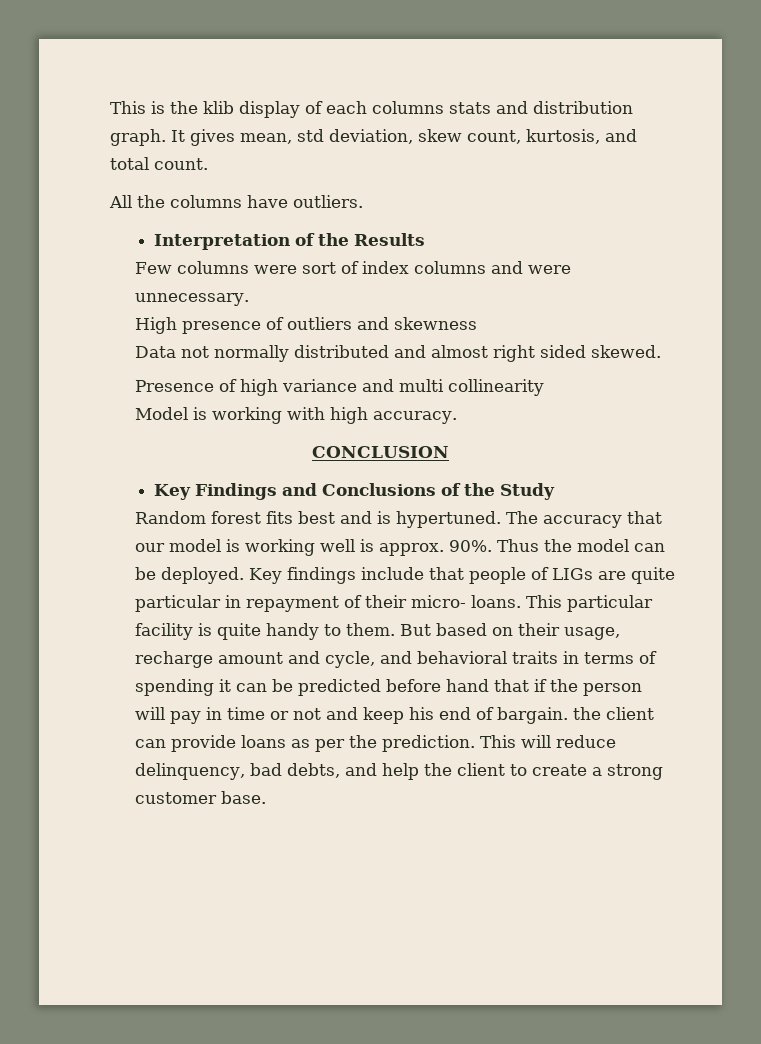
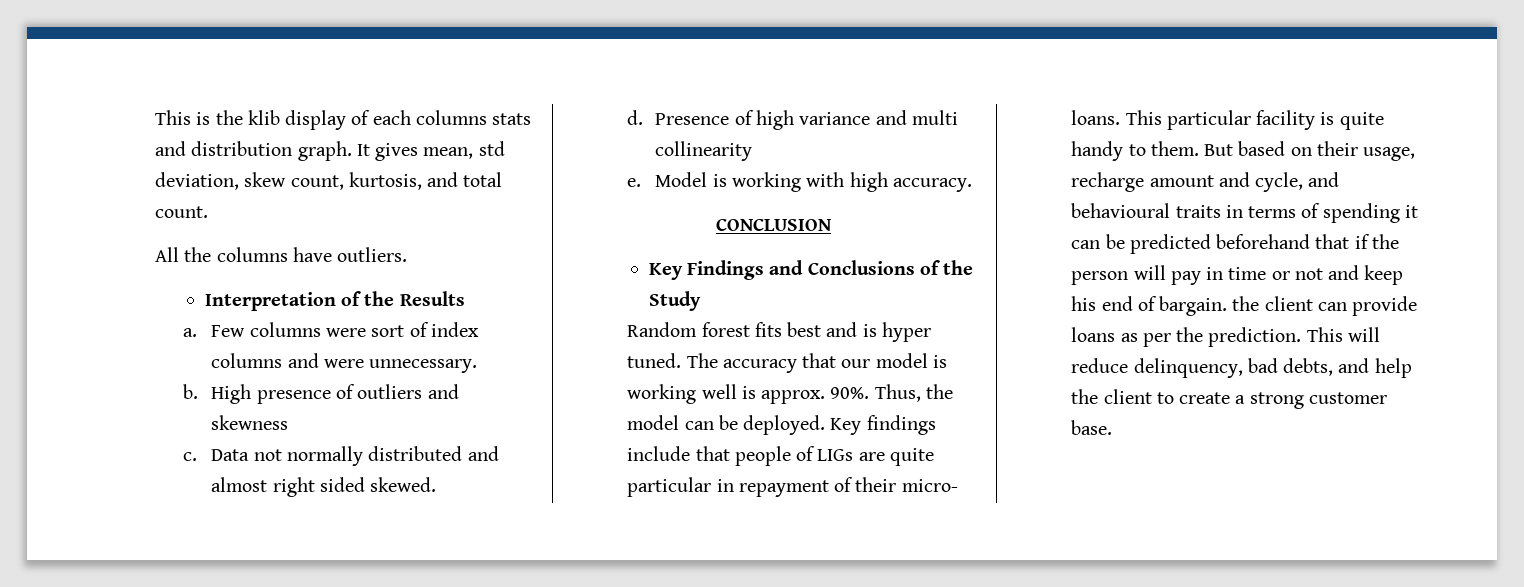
(425, 239) none -> [183,328,198,337] a.
(250, 299) none -> [183,384,199,399] b.
(478, 323) none -> [183,452,198,461] c.
(662, 351) none -> [627,110,644,125] d.
(545, 387) none -> [627,178,642,187] e.
[396,511,502,528] hypertuned. -> [881,322,931,342] [627,353,682,368] hyper tuned.
[497,539,540,552] Thus -> [874,384,921,402] Thus,
[417,651,508,664] behavioral -> [1071,203,1171,218] behavioural
[386,679,490,692] before hand -> [1216,234,1311,249] beforehand

